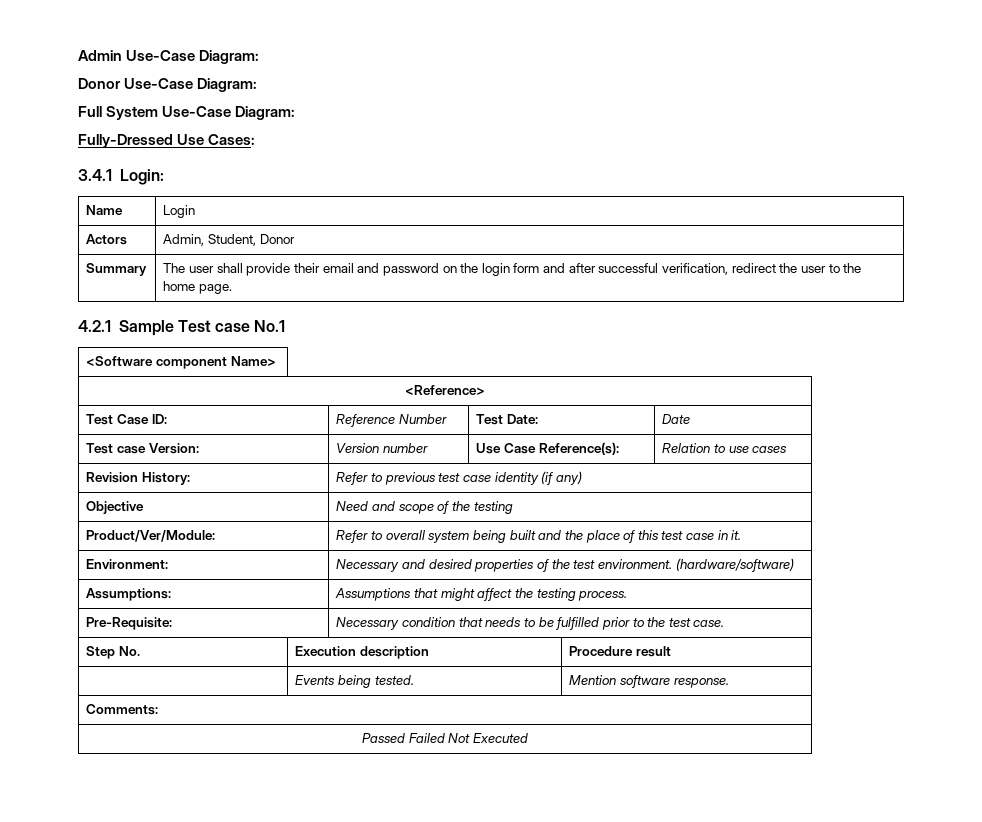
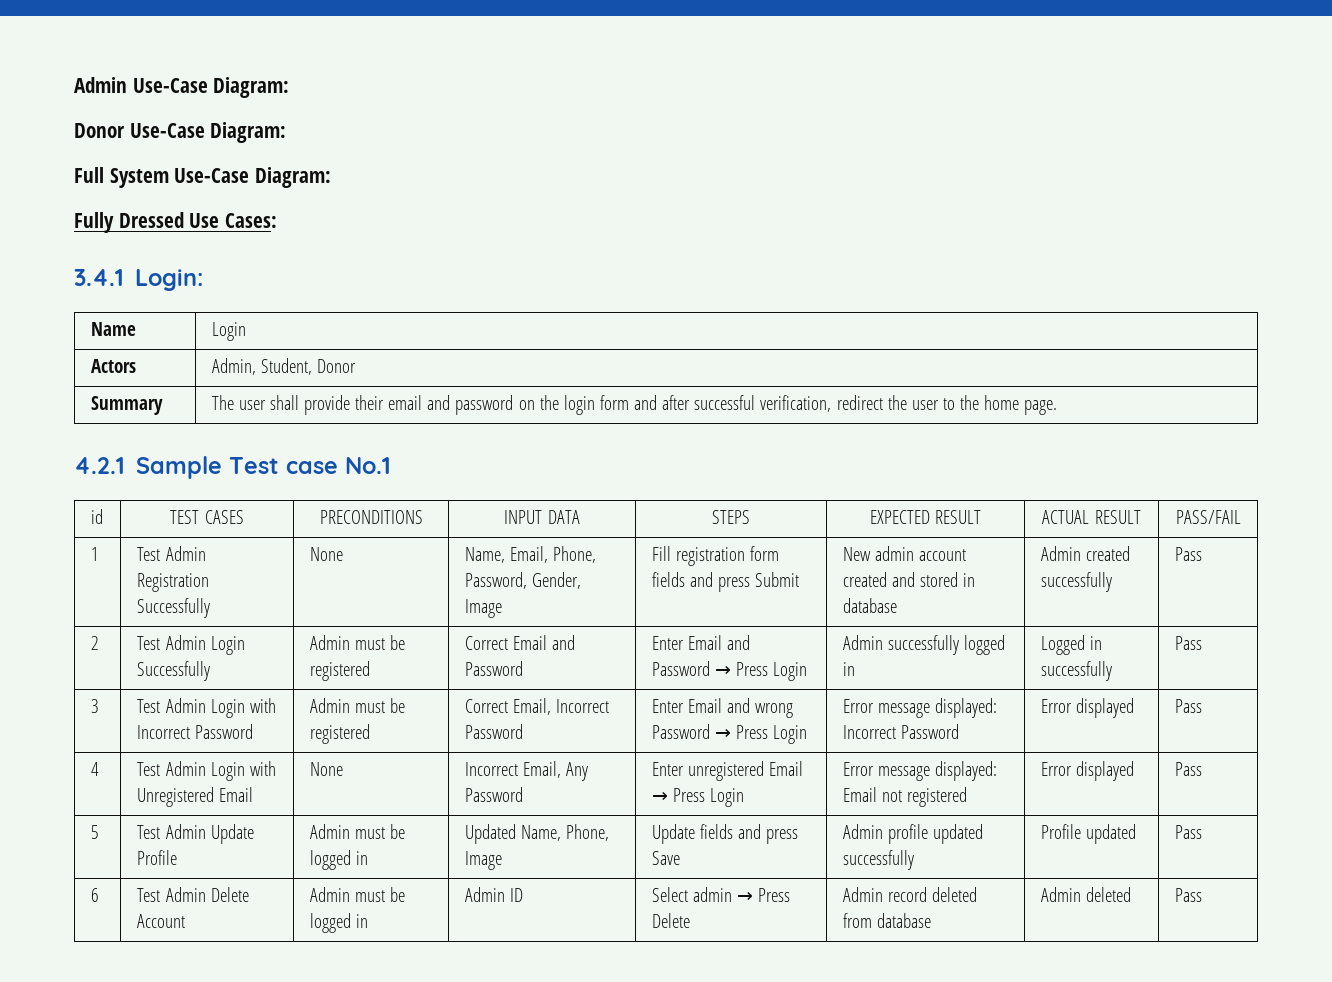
[78,134,173,148] Fully-Dressed -> [74,212,184,233] Fully Dressed
[86,356,276,369] [405,385,485,395] [86,414,167,425] [336,414,447,427] [476,414,538,425] [662,414,691,424] [86,443,199,454] [336,443,428,453] [476,442,619,455] [662,443,788,453] [86,472,190,485] [336,471,582,485] [86,501,145,514] [336,501,513,514] [86,530,216,542] [336,530,742,543] [86,559,169,569] [336,558,794,572] [86,588,172,601] [335,588,628,601] [86,617,173,630] [336,617,725,630] [86,646,140,659] [295,646,429,659] [569,646,671,657] [295,675,414,688] [569,675,729,688] [86,704,159,715] [362,733,528,743] <Software component Name> // <Reference> // Test Case ID: | Reference Number | Test Date: | Date // Test case Version: | Version number | Use Case Reference(s): | Relation to use cases // Revision History: | Refer to previous test case identity (if any) // Objective | Need and scope of the testing // Product/Ver/Module: | Refer to overall system being built and the place of this test case in it. // Environment: | Necessary and desired properties of the test environment. (hardware/software) // Assumptions: | Assumptions that might affect the testing process. // Pre-Requisite: | Necessary condition that needs to be fulfilled prior to the test case. // Step No. | Execution description | Procedure result // | Events being tested. | Mention software response. // Comments: // Passed Failed Not Executed -> [90,509,103,524] [170,510,244,524] [319,510,423,524] [504,510,580,524] [712,510,750,524] [869,510,982,524] [1042,510,1141,524] [1175,510,1241,524] [90,547,99,561] [136,546,206,561] [136,573,209,592] [136,598,210,618] [309,547,343,561] [464,546,596,563] [464,572,581,589] [464,599,502,618] [651,546,779,566] [651,572,799,592] [842,546,966,561] [842,572,975,587] [842,598,897,613] [1040,546,1130,561] [1040,572,1112,592] [1174,547,1202,561] [90,636,99,650] [136,635,245,655] [136,661,210,681] [309,635,405,650] [309,661,370,681] [464,635,575,650] [464,661,523,676] [651,635,750,650] [651,661,807,681] [842,635,1005,655] [842,662,855,676] [1040,635,1102,655] [1040,661,1112,681] [1174,636,1202,650] [90,699,99,713] [136,698,276,718] [136,724,253,739] [309,698,405,713] [309,724,370,744] [464,698,609,715] [464,724,523,739] [651,698,793,718] [651,724,807,744] [842,698,997,718] [842,724,959,739] [1040,698,1134,718] [1174,699,1202,713] [90,762,99,776] [136,761,276,781] [136,787,253,807] [309,762,343,776] [464,761,588,781] [464,787,523,802] [651,761,803,781] [651,788,744,807] [842,761,997,781] [842,787,967,807] [1040,761,1134,781] [1174,762,1202,776] [90,825,99,839] [136,824,254,844] [136,850,177,865] [309,824,405,839] [309,850,368,870] [464,824,609,844] [464,851,502,870] [651,824,798,844] [651,851,680,865] [842,824,983,844] [842,850,914,870] [1040,824,1136,844] [1174,825,1202,839] [90,888,99,902] [136,887,249,902] [136,914,185,928] [309,887,405,902] [309,913,368,933] [464,887,523,902] [651,887,790,902] [651,913,690,928] [842,887,977,902] [842,913,931,928] [1040,887,1131,902] [1174,888,1202,902] id | TEST CASES | PRECONDITIONS | INPUT DATA | STEPS | EXPECTED RESULT | ACTUAL RESULT | PASS/FAIL // 1 | Test Admin Registration Successfully | None | Name, Email, Phone, Password, Gender, Image | Fill registration form fields and press Submit | New admin account created and stored in database | Admin created successfully | Pass // 2 | Test Admin Login Successfully | Admin must be registered | Correct Email and Password | Enter Email and Password → Press Login | Admin successfully logged in | Logged in successfully | Pass // 3 | Test Admin Login with Incorrect Password | Admin must be registered | Correct Email, Incorrect Password | Enter Email and wrong Password → Press Login | Error message displayed: Incorrect Password | Error displayed | Pass // 4 | Test Admin Login with Unregistered Email | None | Incorrect Email, Any Password | Enter unregistered Email → Press Login | Error message displayed: Email not registered | Error displayed | Pass // 5 | Test Admin Update Profile | Admin must be logged in | Updated Name, Phone, Image | Update fields and press Save | Admin profile updated successfully | Profile updated | Pass // 6 | Test Admin Delete Account | Admin must be logged in | Admin ID | Select admin → Press Delete | Admin record deleted from database | Admin deleted | Pass

